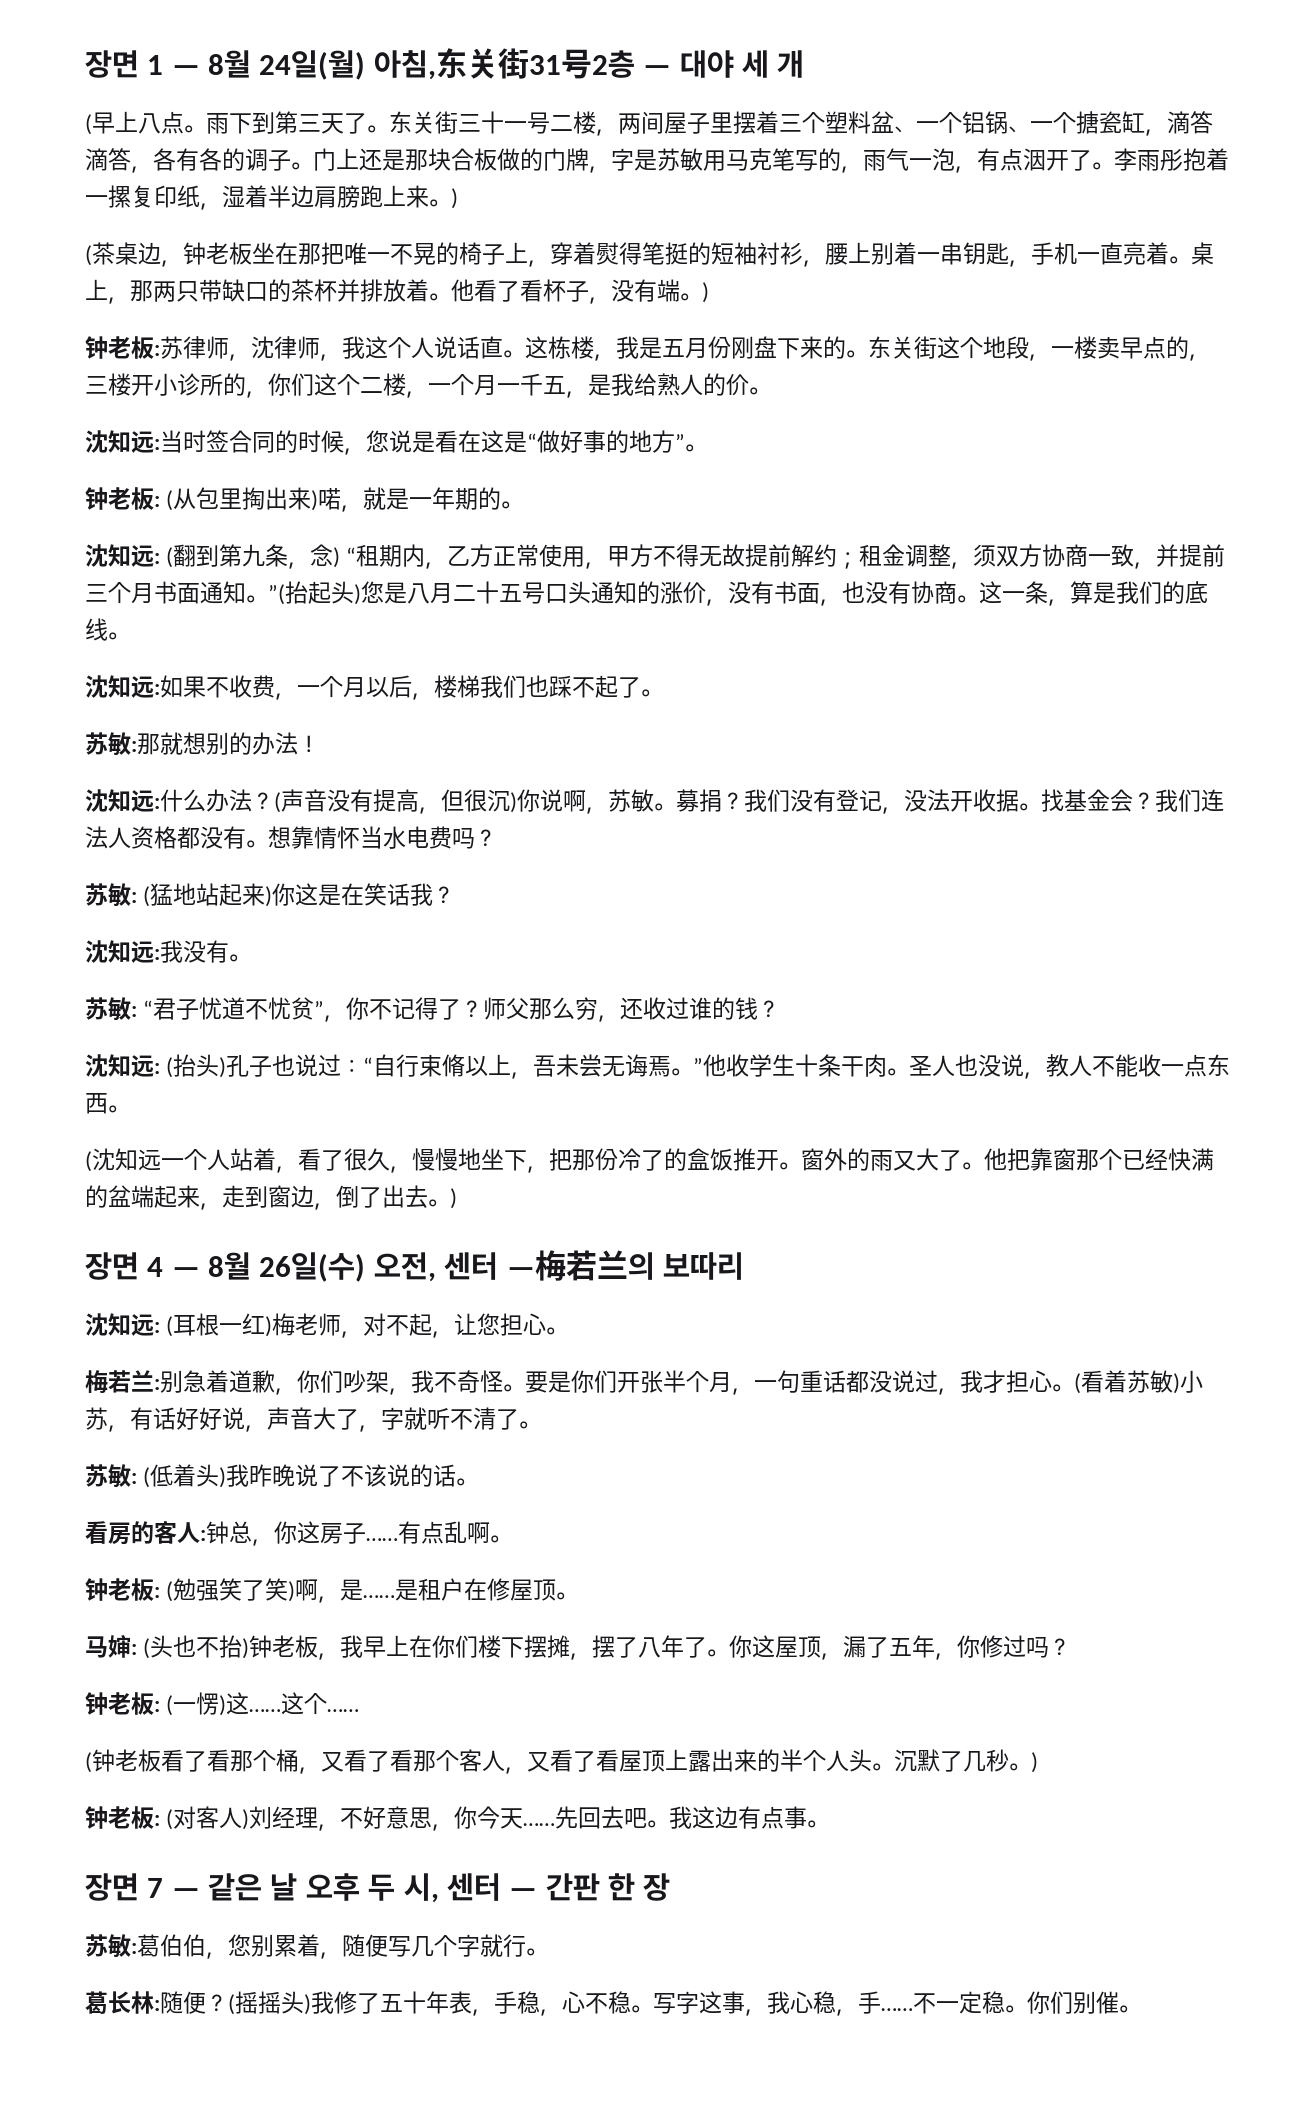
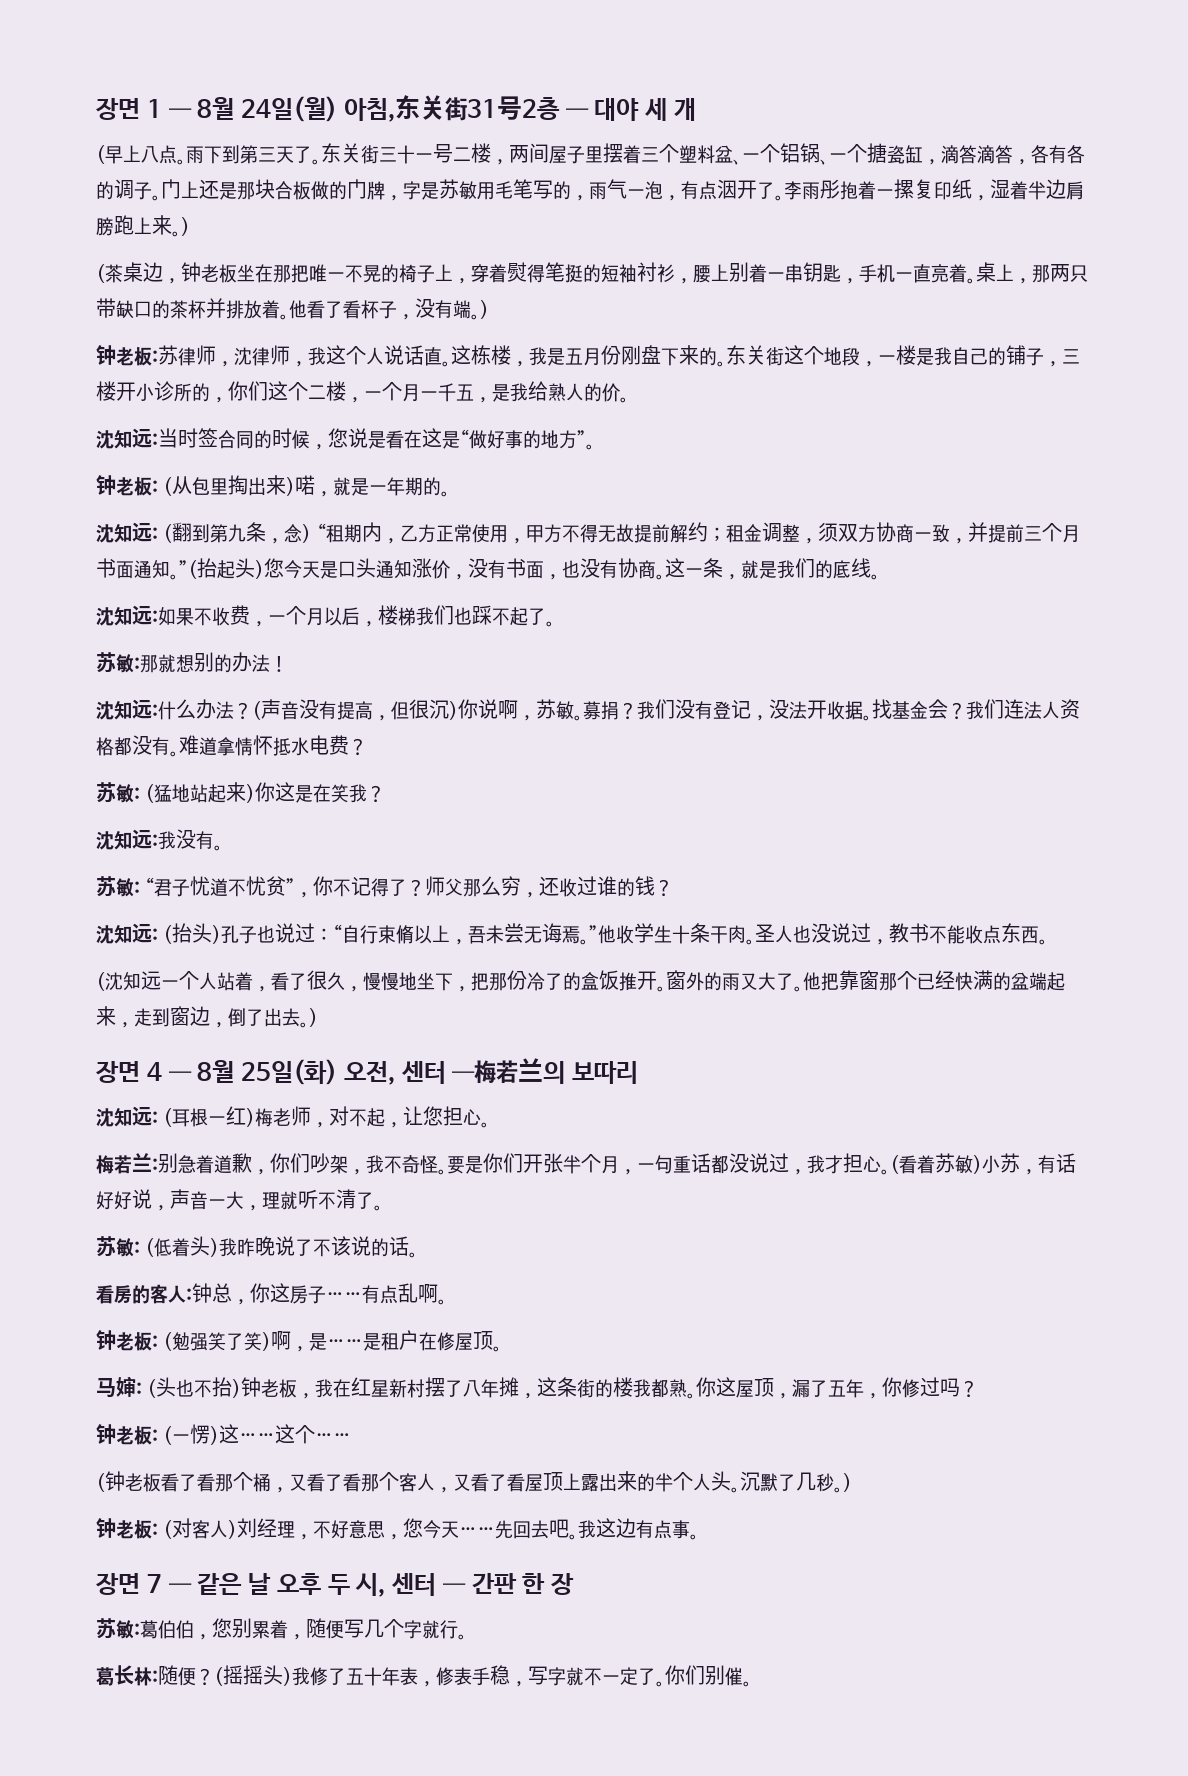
[726,148,772,171] 马克 -> [495,181,513,199] 毛
[1097,336,1189,359] 卖早点的 -> [916,345,1044,366] 是我自己的铺子
[384,581,545,604] 是八月二十五号 -> [284,560,338,579] 今天是
[637,581,660,604] 的 -> (412, 569) none
[1070,581,1093,604] 算 -> [741,560,759,579] 就
[268,826,475,849] 想靠情怀当水电费吗 -> [179,735,349,756] 难道拿情怀抵水电费
[387,883,411,906] 话 -> (350, 793) none
[1024,1054,1185,1079] ，教人不能收一 -> [851,923,984,945] 过，教书不能收
[259,1252,366,1282] 26일(수) -> [241,1059,337,1085] 25일(화)
[313,1407,404,1432] 大了，字 -> [208,1191,280,1211] 一大，理
[363,1635,708,1660] 早上在你们楼下摆摊，摆了八年了 -> [333,1377,688,1399] 在红星新村摆了八年摊，这条街的楼我都熟
[454,1806,478,1829] 你 -> [403,1518,424,1538] 您
[494,1991,1005,2016] 手稳，心不稳。写字这事，我心稳，手……不一定稳 -> [436,1665,656,1687] 修表手稳，写字就不一定了

